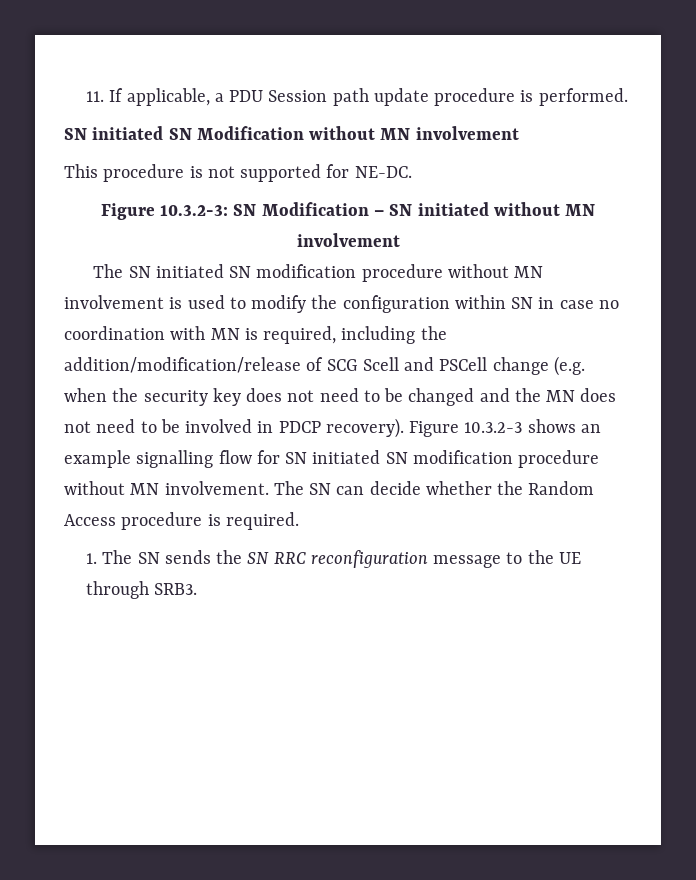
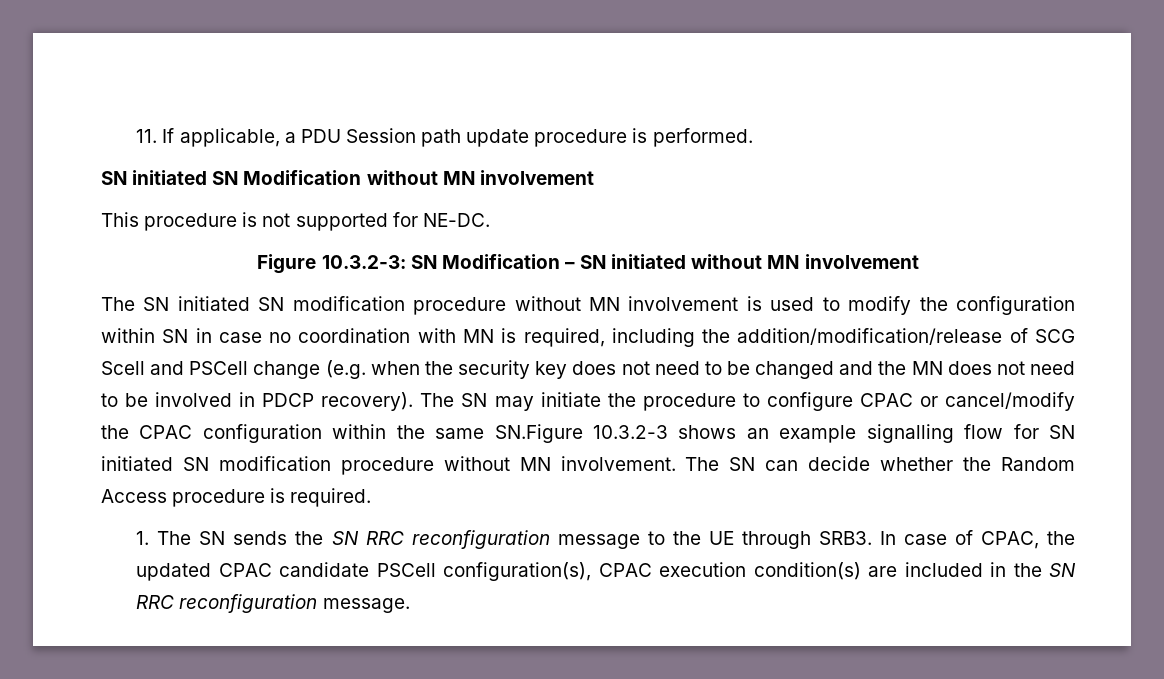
[409,421,460,437] Figure -> [420,392,1075,411] [101,424,583,443] The SN may initiate the procedure to configure CPAC or cancel/modify the CPAC configuration within the same SN.Figure
(198, 589) none -> [879,530,1076,549] [136,562,1076,581] [136,594,410,613] In case of CPAC, the updated CPAC candidate PSCell configuration(s), CPAC execution condition(s) are included in the SN RRC reconfiguration message.

